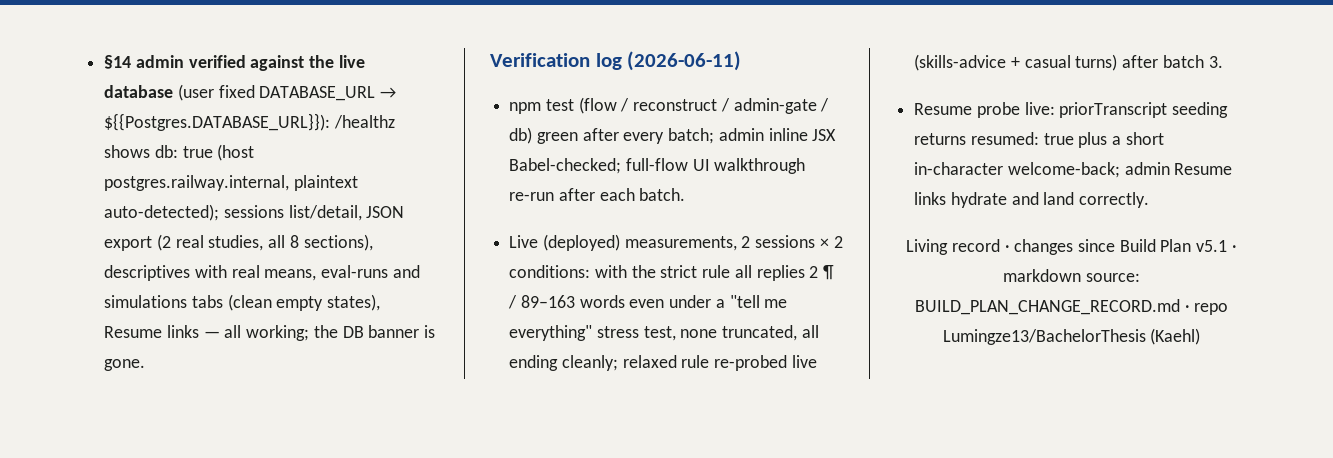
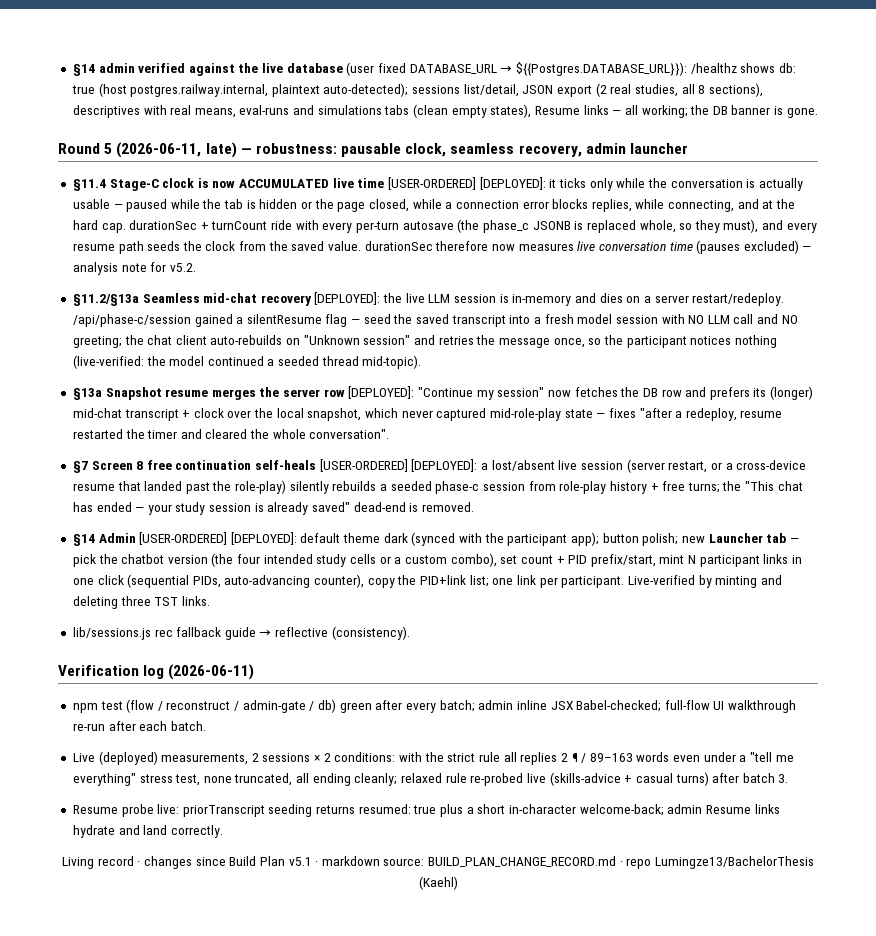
(146, 365) none -> [58,142,689,158] [72,177,803,191] [72,199,796,212] [72,219,817,233] [72,240,812,254] [72,262,196,275] [72,292,785,306] [72,314,798,327] [72,335,777,348] [72,355,422,369] [72,386,814,400] [72,408,783,421] [72,429,390,439] [72,459,807,473] [72,480,803,494] [72,502,474,515] [72,532,799,546] [72,553,803,567] [72,574,782,588] [72,596,210,609] [72,626,410,640] // Round 5 (2026-06-11, late) — robustness: pausable clock, seamless recovery, admin launcher // §11.4 Stage-C clock is now ACCUMULATED live time [USER-ORDERED] [DEPLOYED]: it ticks only while the conversation is actually usable — paused while the tab is hidden or the page closed, while a connection error blocks replies, while connecting, and at the hard cap. durationSec + turnCount ride with every per-turn autosave (the phase_c JSONB is replaced whole, so they must), and every resume path seeds the clock from the saved value. durationSec therefore now measures live conversation time (pauses excluded) — analysis note for v5.2. // §11.2/§13a Seamless mid-chat recovery [DEPLOYED]: the live LLM session is in-memory and dies on a server restart/redeploy. /api/phase-c/session gained a silentResume flag — seed the saved transcript into a fresh model session with NO LLM call and NO greeting; the chat client auto-rebuilds on "Unknown session" and retries the message once, so the participant notices nothing (live-verified: the model continued a seeded thread mid-topic). // §13a Snapshot resume merges the server row [DEPLOYED]: "Continue my session" now fetches the DB row and prefers its (longer) mid-chat transcript + clock over the local snapshot, which never captured mid-role-play state — fixes "after a redeploy, resume restarted the timer and cleared the whole conversation". // §7 Screen 8 free continuation self-heals [USER-ORDERED] [DEPLOYED]: a lost/absent live session (server restart, or a cross-device resume that landed past the role-play) silently rebuilds a seeded phase-c session from role-play history + free turns; the "This chat has ended — your study session is already saved" dead-end is removed. // §14 Admin [USER-ORDERED] [DEPLOYED]: default theme dark (synced with the participant app); button polish; new Launcher tab — pick the chatbot version (the four intended study cells or a custom combo), set count + PID prefix/start, mint N participant links in one click (sequential PIDs, auto-advancing counter), copy the PID+link list; one link per participant. Live-verified by minting and deleting three TST links. // lib/sessions.js rec fallback guide → reflective (consistency).

